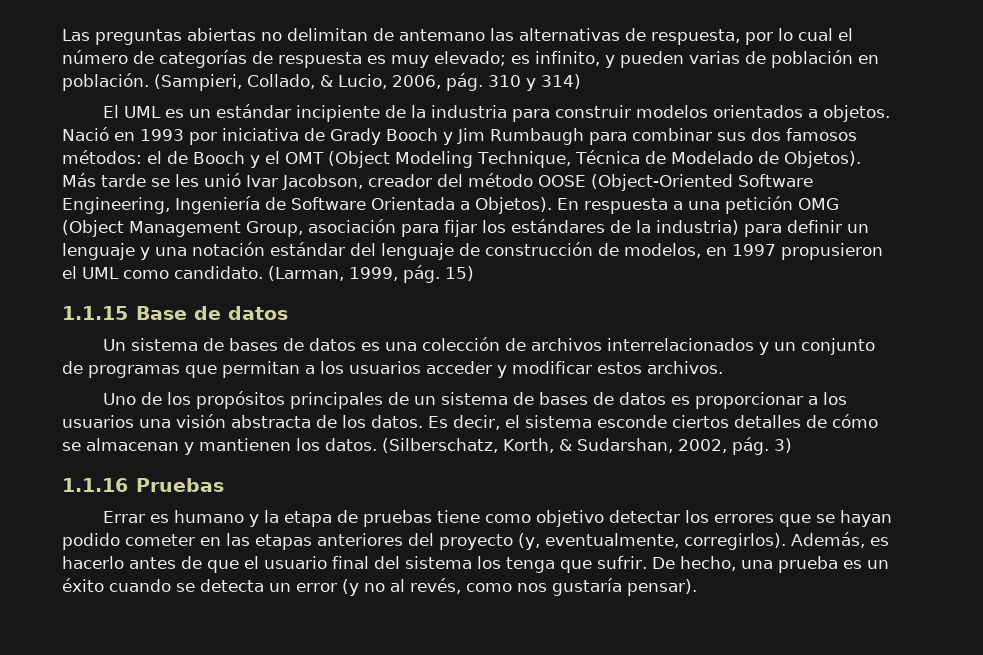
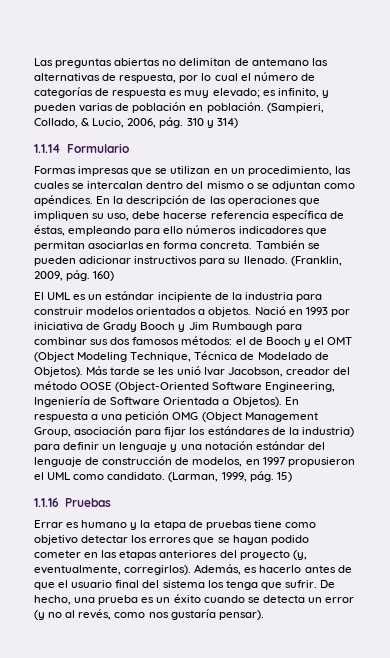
(581, 81) none -> [34,143,129,153] [34,166,351,176] [34,181,355,191] [34,195,320,206] [34,210,344,221] [34,225,327,236] [34,240,320,251] [34,256,342,266] [34,270,115,281] // 1.1.14 Formulario // Formas impresas que se utilizan en un procedimiento, las cuales se intercalan dentro del mismo o se adjuntan como apéndices. En la descripción de las operaciones que impliquen su uso, debe hacerse referencia específica de éstas, empleando para ello números indicadores que permitan asociarlas en forma concreta. También se pueden adicionar instructivos para su llenado. (Franklin, 2009, pág. 160)
[62,306,289,320] [103,337,876,355] [62,361,723,378] [103,391,848,409] [62,414,878,430] [62,437,792,455] // 1.1.15 Base de datos // Un sistema de bases de datos es una colección de archivos interrelacionados y un conjunto de programas que permitan a los usuarios acceder y modificar estos archivos. // Uno de los propósitos principales de un sistema de bases de datos es proporcionar a los usuarios una visión abstracta de los datos. Es decir, el sistema esconde ciertos detalles de cómo se almacenan y mantienen los datos. (Silberschatz, Korth, & Sudarshan, 2002, pág. 3) -> (292, 477) none

